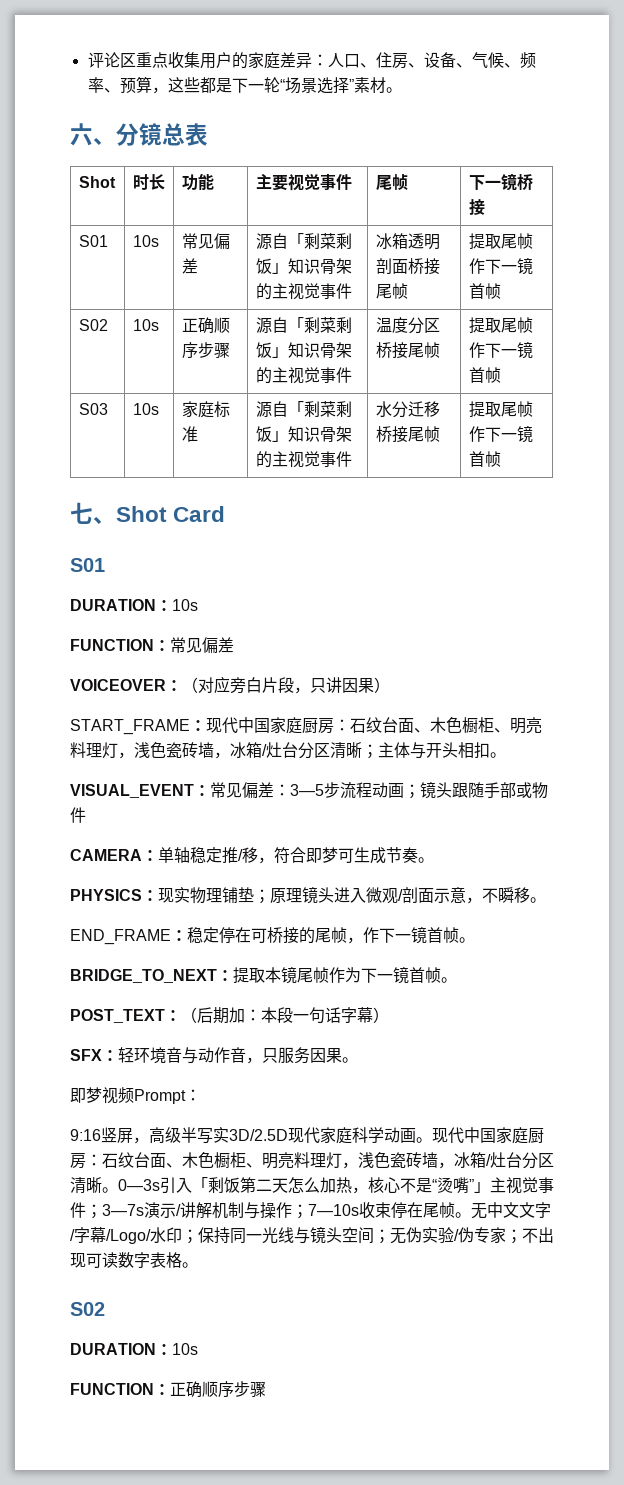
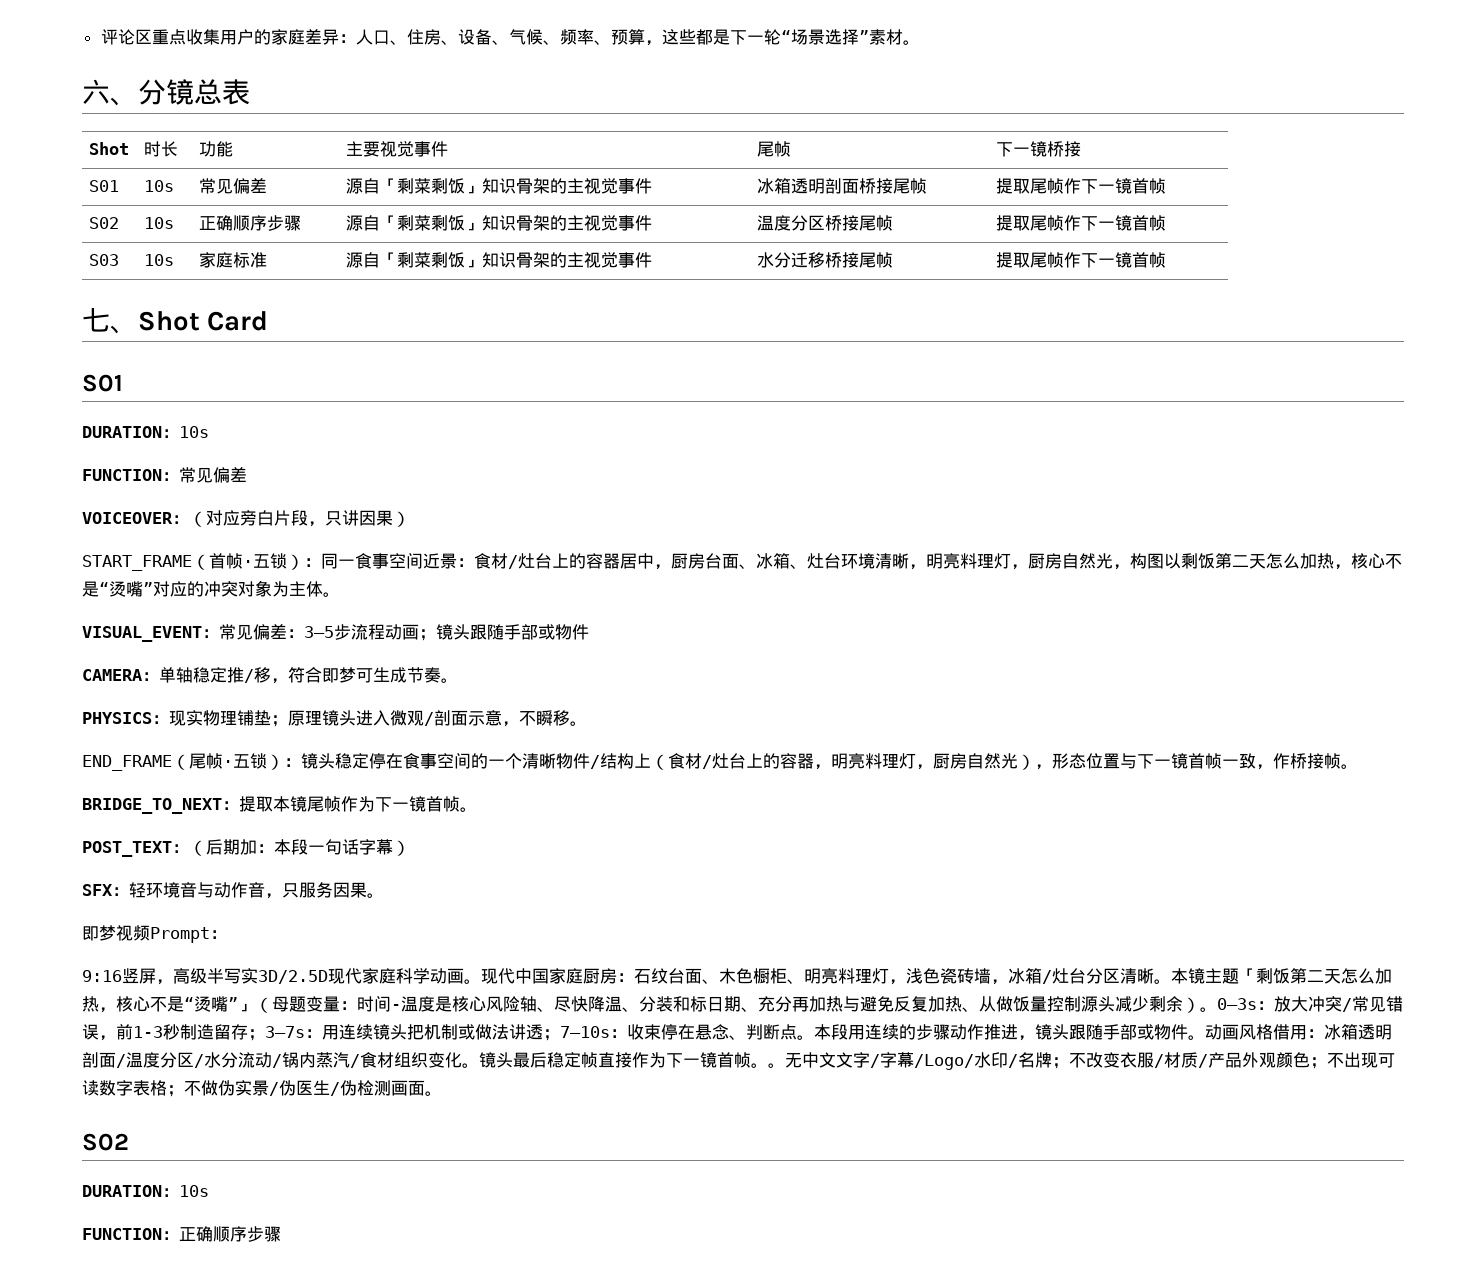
[190,717,542,734] [70,742,490,759] ：现代中国家庭厨房：石纹台面、木色橱柜、明亮料理灯，浅色瓷砖墙，冰箱/灶台分区清晰；主体与开头相扣 -> [192,553,1402,570] [82,580,323,597] （首帧·五锁）：同一食事空间近景：食材/灶台上的容器居中，厨房台面、冰箱、灶台环境清晰，明亮料理灯，厨房自然光，构图以剩饭第二天怎么加热，核心不是“烫嘴”对应的冲突对象为主体
[171,926,443,944] ：稳定停在可桥接的尾帧，作下一镜首 -> [172,753,1324,770] （尾帧·五锁）：镜头稳定停在食事空间的一个清晰物件/结构上（食材/灶台上的容器，明亮料理灯，厨房自然光），形态位置与下一镜首帧一致，作桥接
[118,1177,192,1194] 0—3s引入 -> [1171,968,1239,984] 本镜主题
[490,1177,554,1194] [70,1202,455,1219] 主视觉事件；3—7s演示/讲解机制与操作；7—10s收束停在尾帧 -> [255,996,1403,1013] [82,1024,1392,1041] [82,1052,768,1068] （母题变量：时间-温度是核心风险轴、尽快降温、分装和标日期、充分再加热与避免反复加热、从做饭量控制源头减少剩余）。0—3s：放大冲突/常见错误，前1-3秒制造留存；3—7s：用连续镜头把机制或做法讲透；7—10s：收束停在悬念、判断点。本段用连续的步骤动作推进，镜头跟随手部或物件。动画风格借用：冰箱透明剖面/温度分区/水分流动/锅内蒸汽/食材组织变化。镜头最后稳定帧直接作为下一镜首帧。
[182,1226,506,1244] ；保持同一光线与镜头空间；无伪实验/伪专家 -> [1008,1052,1310,1069] /名牌；不改变衣服/材质/产品外观颜色
(182, 1260) none -> [167,1080,425,1097] ；不做伪实景/伪医生/伪检测画面

